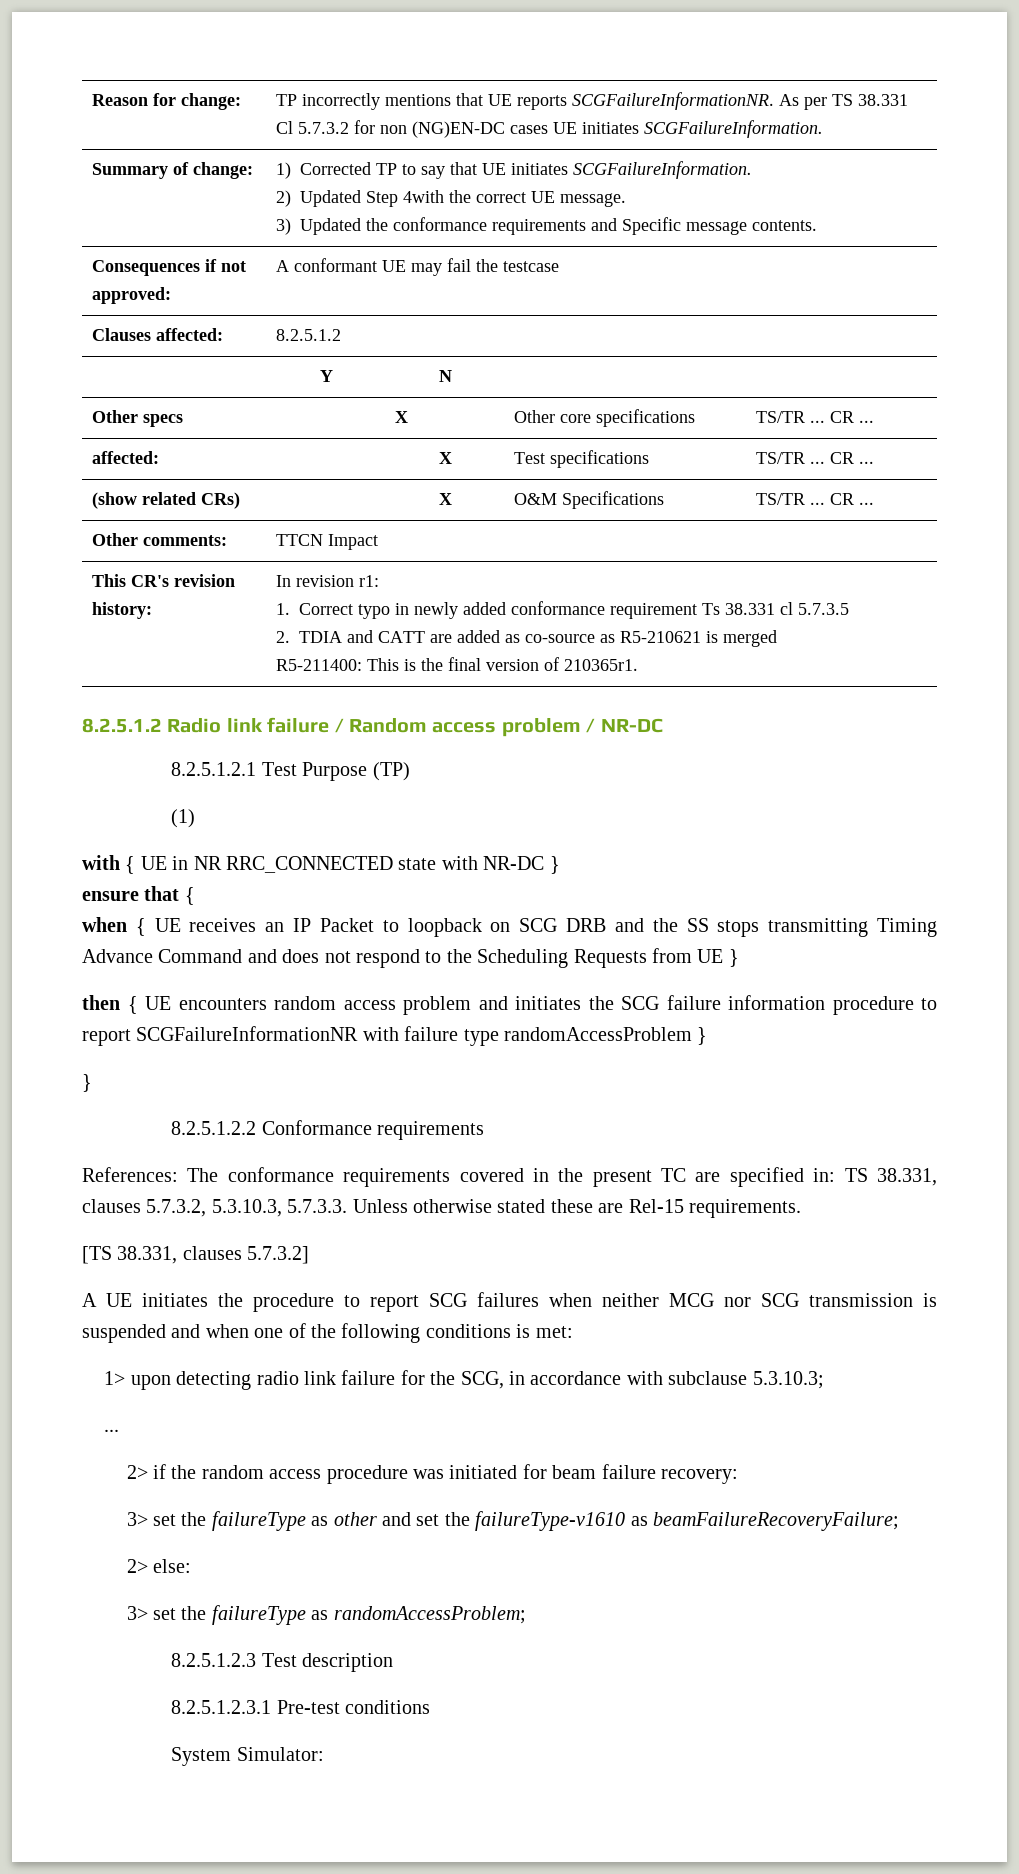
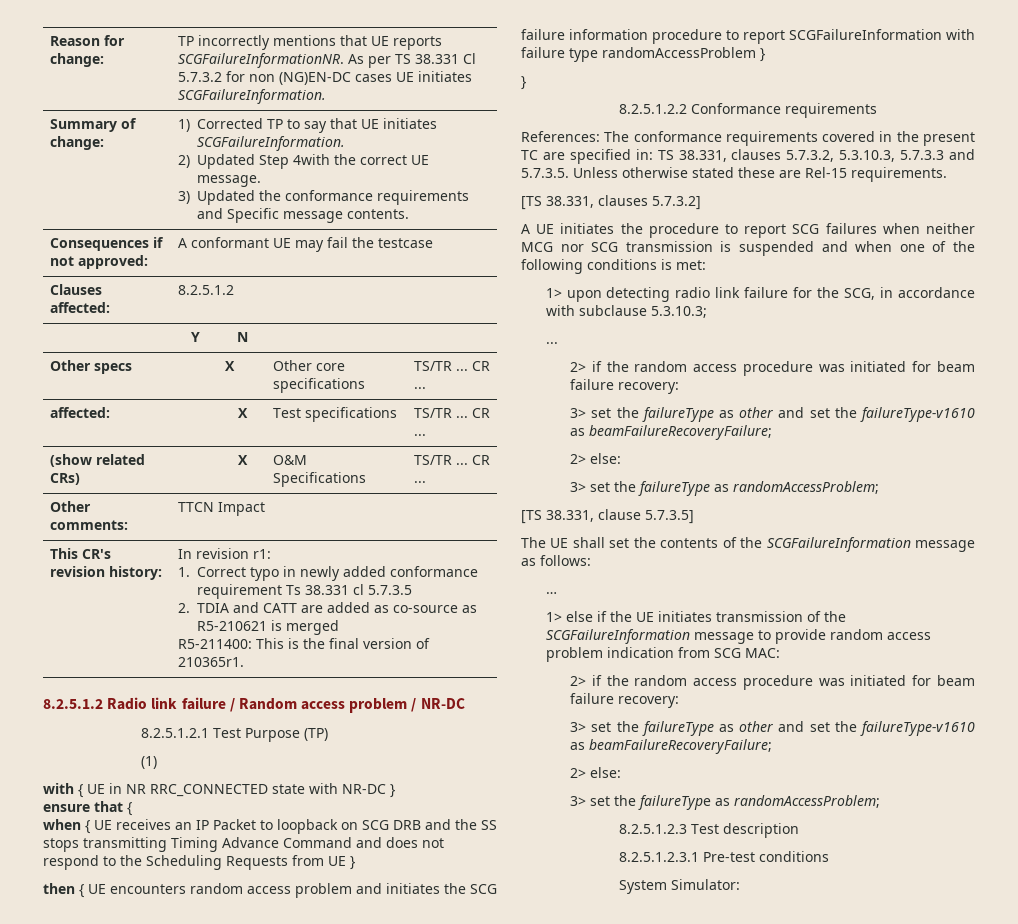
[136,1026,359,1041] SCGFailureInformationNR -> [789,29,942,40] SCGFailureInformation
[287,1199,348,1213] 5.7.3.3. -> [900,149,975,160] [521,168,569,178] 5.7.3.3 and 5.7.3.5.
(526, 1615) none -> [521,509,694,524] [521,537,975,552] [521,555,591,566] [545,592,557,594] [545,611,846,622] [545,629,931,644] [545,647,780,662] [570,675,975,690] [570,693,680,708] [570,721,975,736] [570,739,773,754] [570,767,622,778] [570,795,881,810] // [TS 38.331, clause 5.7.3.5] // The UE shall set the contents of the SCGFailureInformation message as follows: // … // 1> else if the UE initiates transmission of the SCGFailureInformation message to provide random access problem indication from SCG MAC: // 2> if the random access procedure was initiated for beam failure recovery: // 3> set the failureType as other and set the failureType-v1610 as beamFailureRecoveryFailure; // 2> else: // 3> set the failureType as randomAccessProblem;

